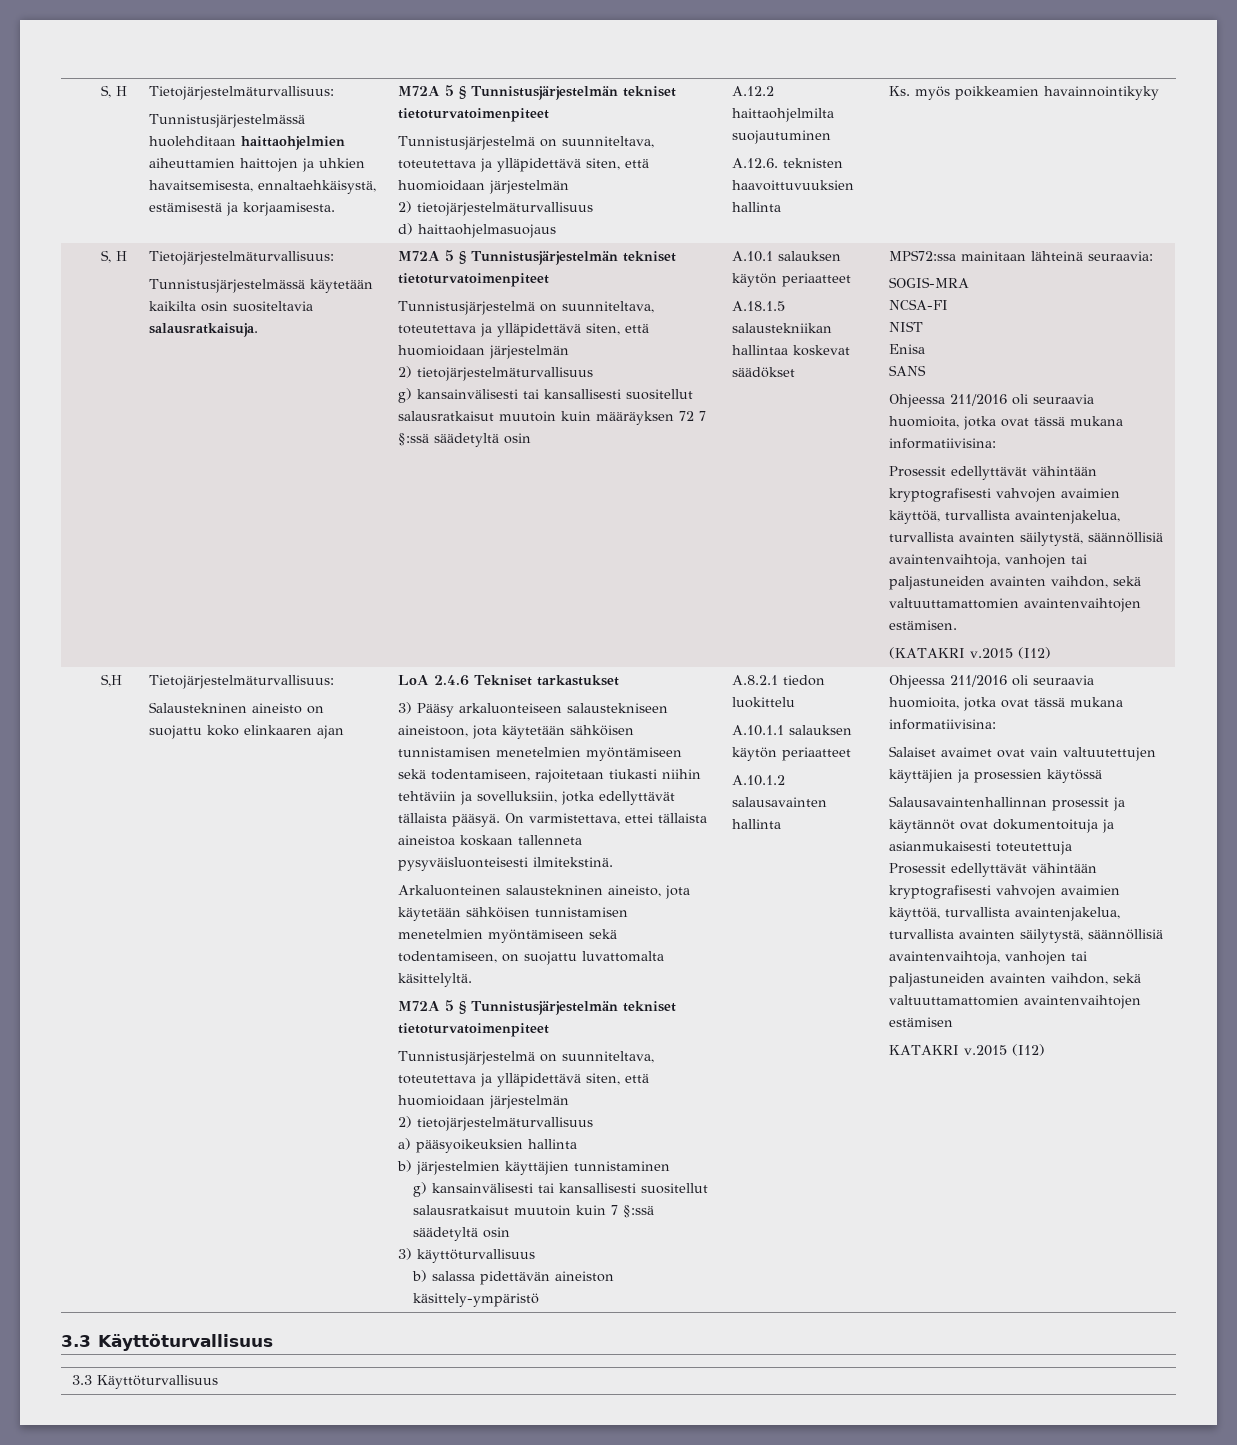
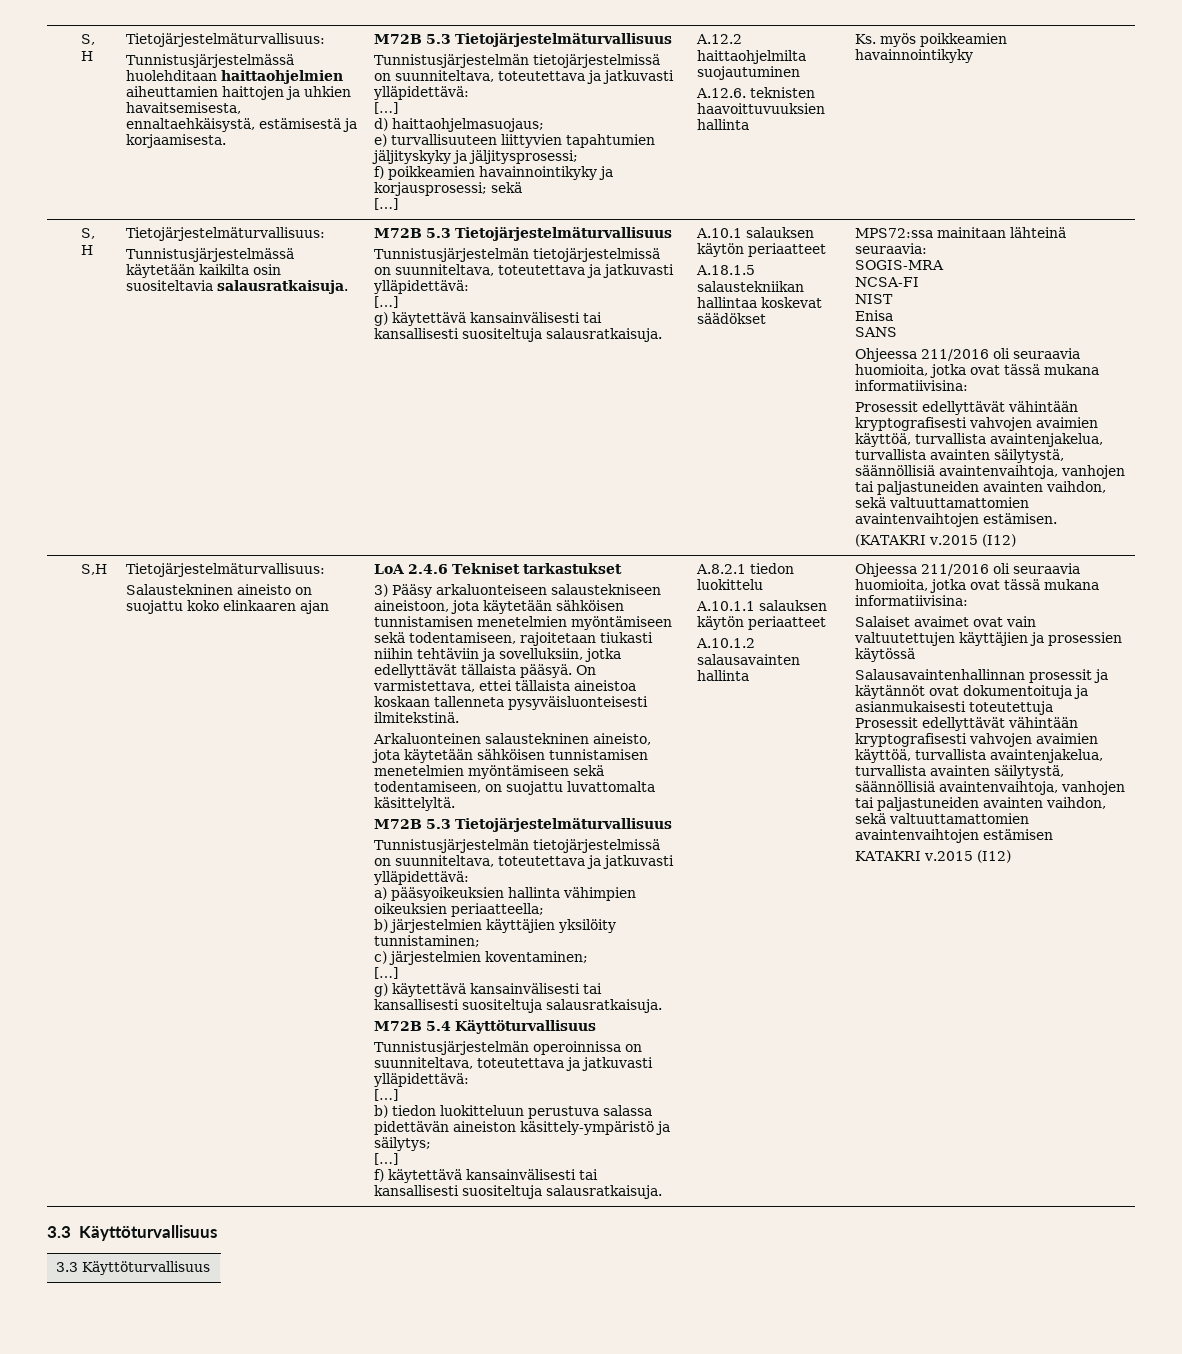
[398,85,677,100] [398,108,550,122] [398,136,655,150] [398,158,650,172] [398,180,570,194] [398,201,594,216] [398,223,557,238] M72A 5 § Tunnistusjärjestelmän tekniset tietoturvatoimenpiteet // Tunnistusjärjestelmä on suunniteltava, toteutettava ja ylläpidettävä siten, että huomioidaan järjestelmän // 2) tietojärjestelmäturvallisuus // d) haittaohjelmasuojaus -> [373,33,672,47] [373,54,660,68] [373,70,674,84] [372,86,469,100] [373,102,398,114] [373,118,544,132] [373,134,655,148] [371,150,578,164] [373,166,613,180] [373,182,522,196] [373,198,398,210] M72B 5.3 Tietojärjestelmäturvallisuus // Tunnistusjärjestelmän tietojärjestelmissä on suunniteltava, toteutettava ja jatkuvasti ylläpidettävä: // […] // d) haittaohjelmasuojaus; // e) turvallisuuteen liittyvien tapahtumien jäljityskyky ja jäljitysprosessi; // f) poikkeamien havainnointikyky ja korjausprosessi; sekä // […]
[398,250,677,265] [398,273,550,287] [398,301,655,315] [398,323,650,337] [398,345,570,359] [398,366,594,381] [398,388,694,403] [398,411,707,425] [398,433,532,447] M72A 5 § Tunnistusjärjestelmän tekniset tietoturvatoimenpiteet // Tunnistusjärjestelmä on suunniteltava, toteutettava ja ylläpidettävä siten, että huomioidaan järjestelmän // 2) tietojärjestelmäturvallisuus // g) kansainvälisesti tai kansallisesti suositellut salausratkaisut muutoin kuin määräyksen 72 7 §:ssä säädetyltä osin -> [373,227,672,241] [373,248,660,262] [373,264,674,278] [372,280,469,294] [373,296,398,308] [373,312,602,326] [373,328,662,342] M72B 5.3 Tietojärjestelmäturvallisuus // Tunnistusjärjestelmän tietojärjestelmissä on suunniteltava, toteutettava ja jatkuvasti ylläpidettävä: // […] // g) käytettävä kansainvälisesti tai kansallisesti suositeltuja salausratkaisuja.
[398,1000,677,1015] [398,1023,550,1037] [398,1051,655,1065] [398,1073,650,1087] [398,1095,570,1109] [398,1116,594,1131] M72A 5 § Tunnistusjärjestelmän tekniset tietoturvatoimenpiteet // Tunnistusjärjestelmä on suunniteltava, toteutettava ja ylläpidettävä siten, että huomioidaan järjestelmän // 2) tietojärjestelmäturvallisuus -> [373,818,672,832] [373,839,660,853] [373,855,674,869] [372,871,469,885] M72B 5.3 Tietojärjestelmäturvallisuus // Tunnistusjärjestelmän tietojärjestelmissä on suunniteltava, toteutettava ja jatkuvasti ylläpidettävä:
(578, 1144) none -> [562,887,636,901] [373,903,544,917] vähimpien oikeuksien periaatteella;
[574,1161,671,1171] [413,1182,709,1197] [413,1205,655,1218] [413,1227,511,1241] [398,1248,536,1263] [412,1270,615,1285] [413,1293,540,1307] tunnistaminen // g) kansainvälisesti tai kansallisesti suositellut salausratkaisut muutoin kuin 7 §:ssä säädetyltä osin // 3) käyttöturvallisuus // b) salassa pidettävän aineiston käsittely-ympäristö -> [557,919,616,933] [373,935,480,947] [373,951,588,965] [373,967,398,979] [373,983,602,997] [373,999,662,1013] [373,1020,596,1034] [373,1041,642,1055] [373,1057,653,1071] [372,1073,469,1087] [373,1089,398,1101] [373,1105,652,1119] [373,1121,670,1135] [373,1137,431,1151] [373,1153,398,1165] [373,1169,598,1183] [373,1185,662,1199] yksilöity tunnistaminen; // c) järjestelmien koventaminen; // […] // g) käytettävä kansainvälisesti tai kansallisesti suositeltuja salausratkaisuja. // M72B 5.4 Käyttöturvallisuus // Tunnistusjärjestelmän operoinnissa on suunniteltava, toteutettava ja jatkuvasti ylläpidettävä: // […] // b) tiedon luokitteluun perustuva salassa pidettävän aineiston käsittely-ympäristö ja säilytys; // […] // f) käytettävä kansainvälisesti tai kansallisesti suositeltuja salausratkaisuja.

